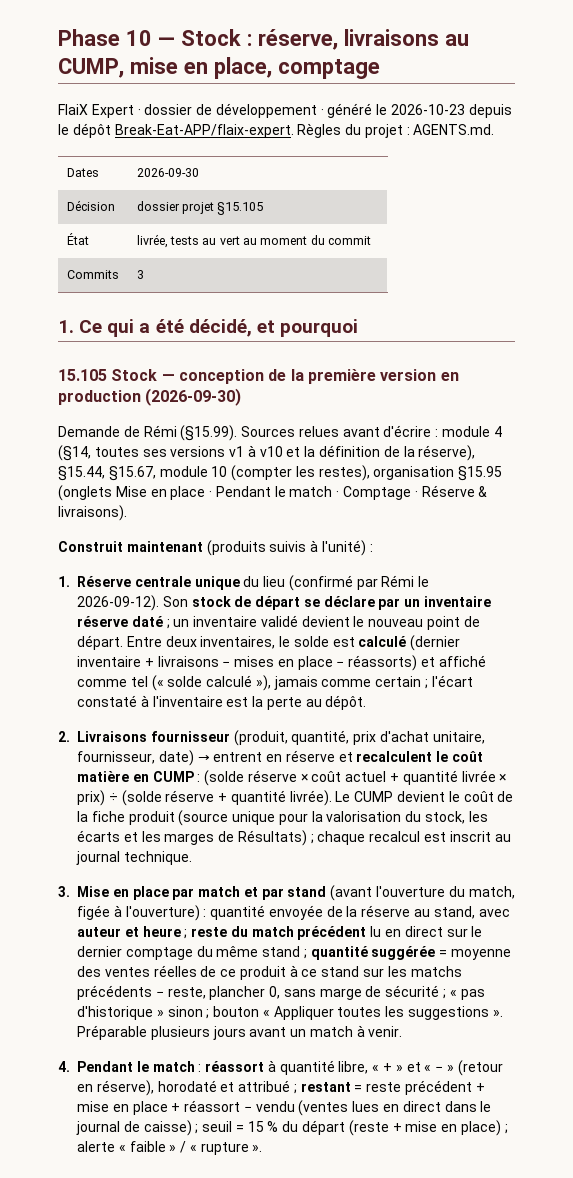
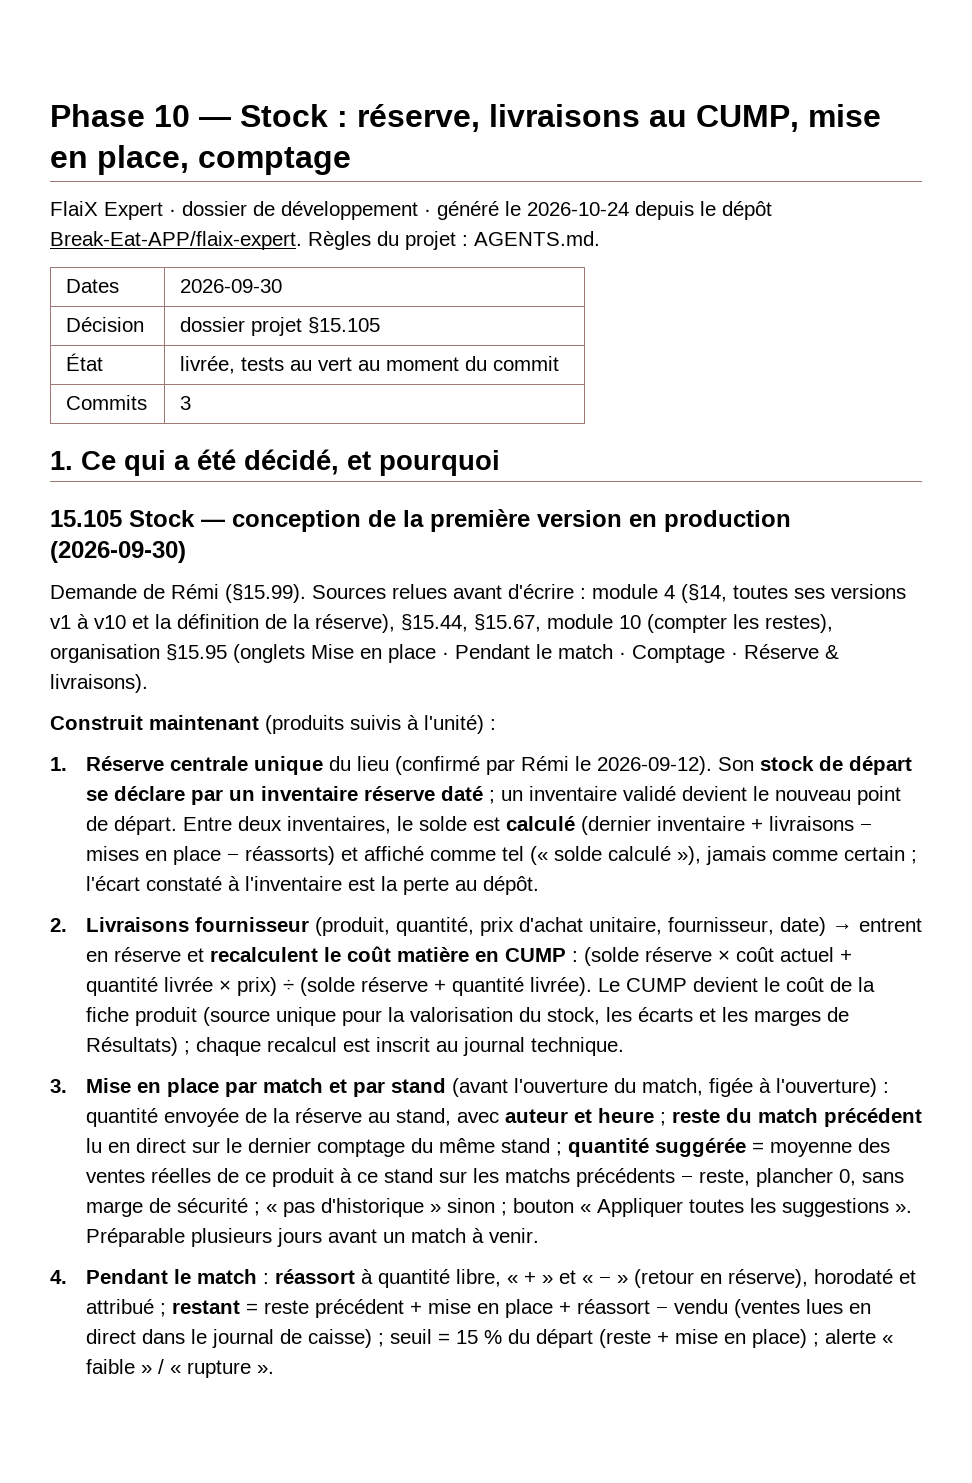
[391,104,466,115] 2026-10-23 -> [527,202,629,216] 2026-10-24

